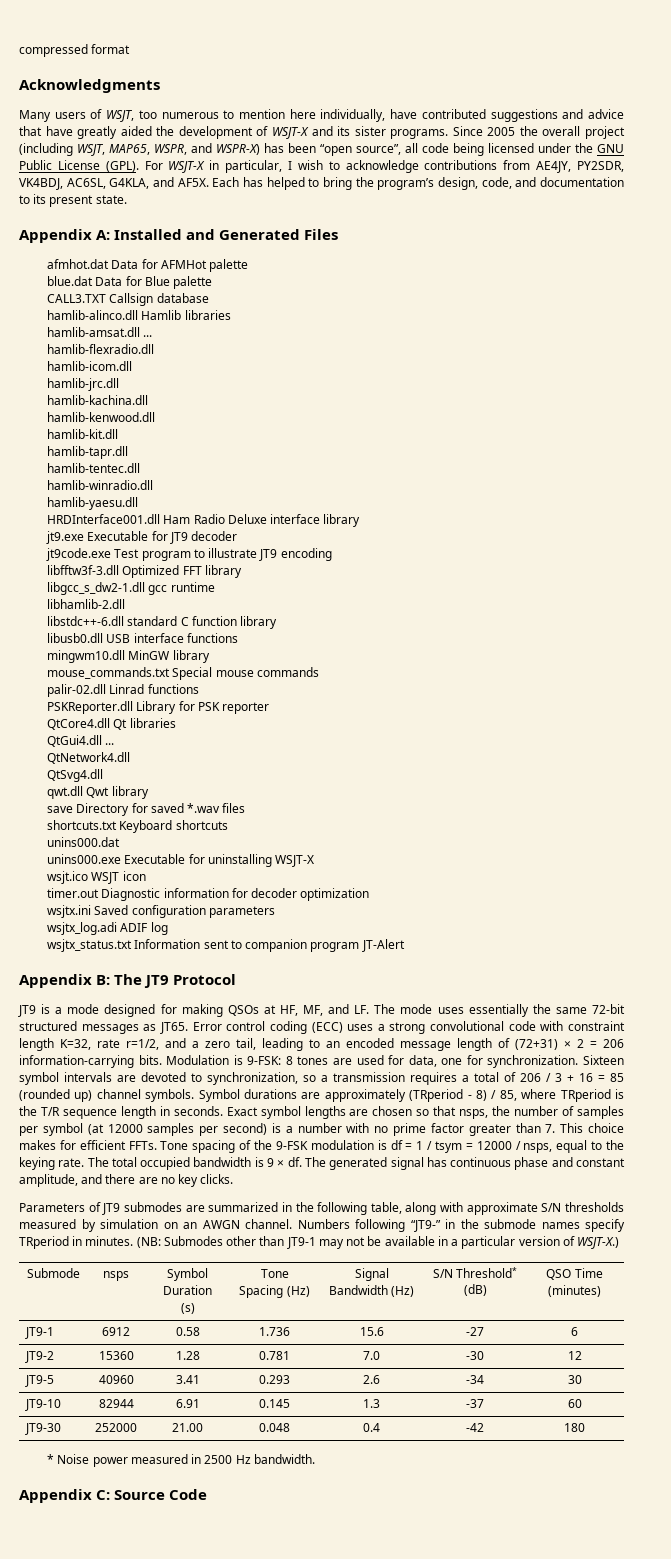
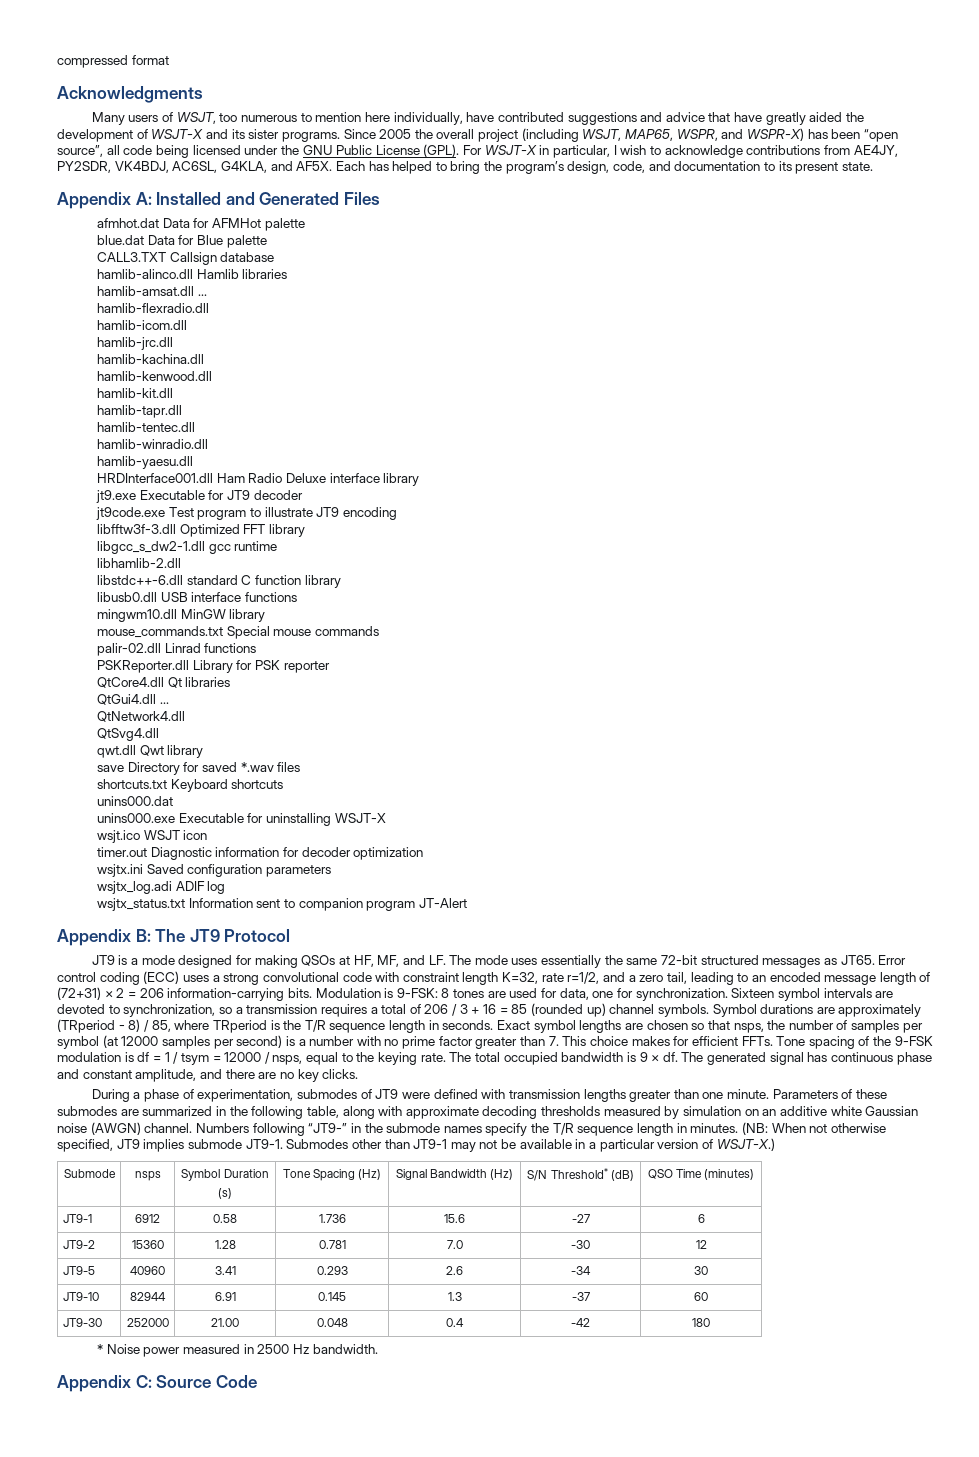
(234, 1179) none -> [91,1089,770,1102] During a phase of experimentation, submodes of JT9 were defined with transmission lengths greater than one minute.
[102,1203,121,1215] JT9 -> [856,1089,888,1099] these
[541,1203,562,1212] S/N -> [482,1106,538,1119] decoding
[202,1220,240,1229] AWGN -> [779,1106,919,1116] [57,1122,141,1135] additive white Gaussian noise (AWGN)
[19,1236,161,1249] TRperiod in minutes. (NB: -> [531,1122,886,1136] [57,1139,283,1152] the T/R sequence length in minutes. (NB: When not otherwise specified, JT9 implies submode JT9-1.

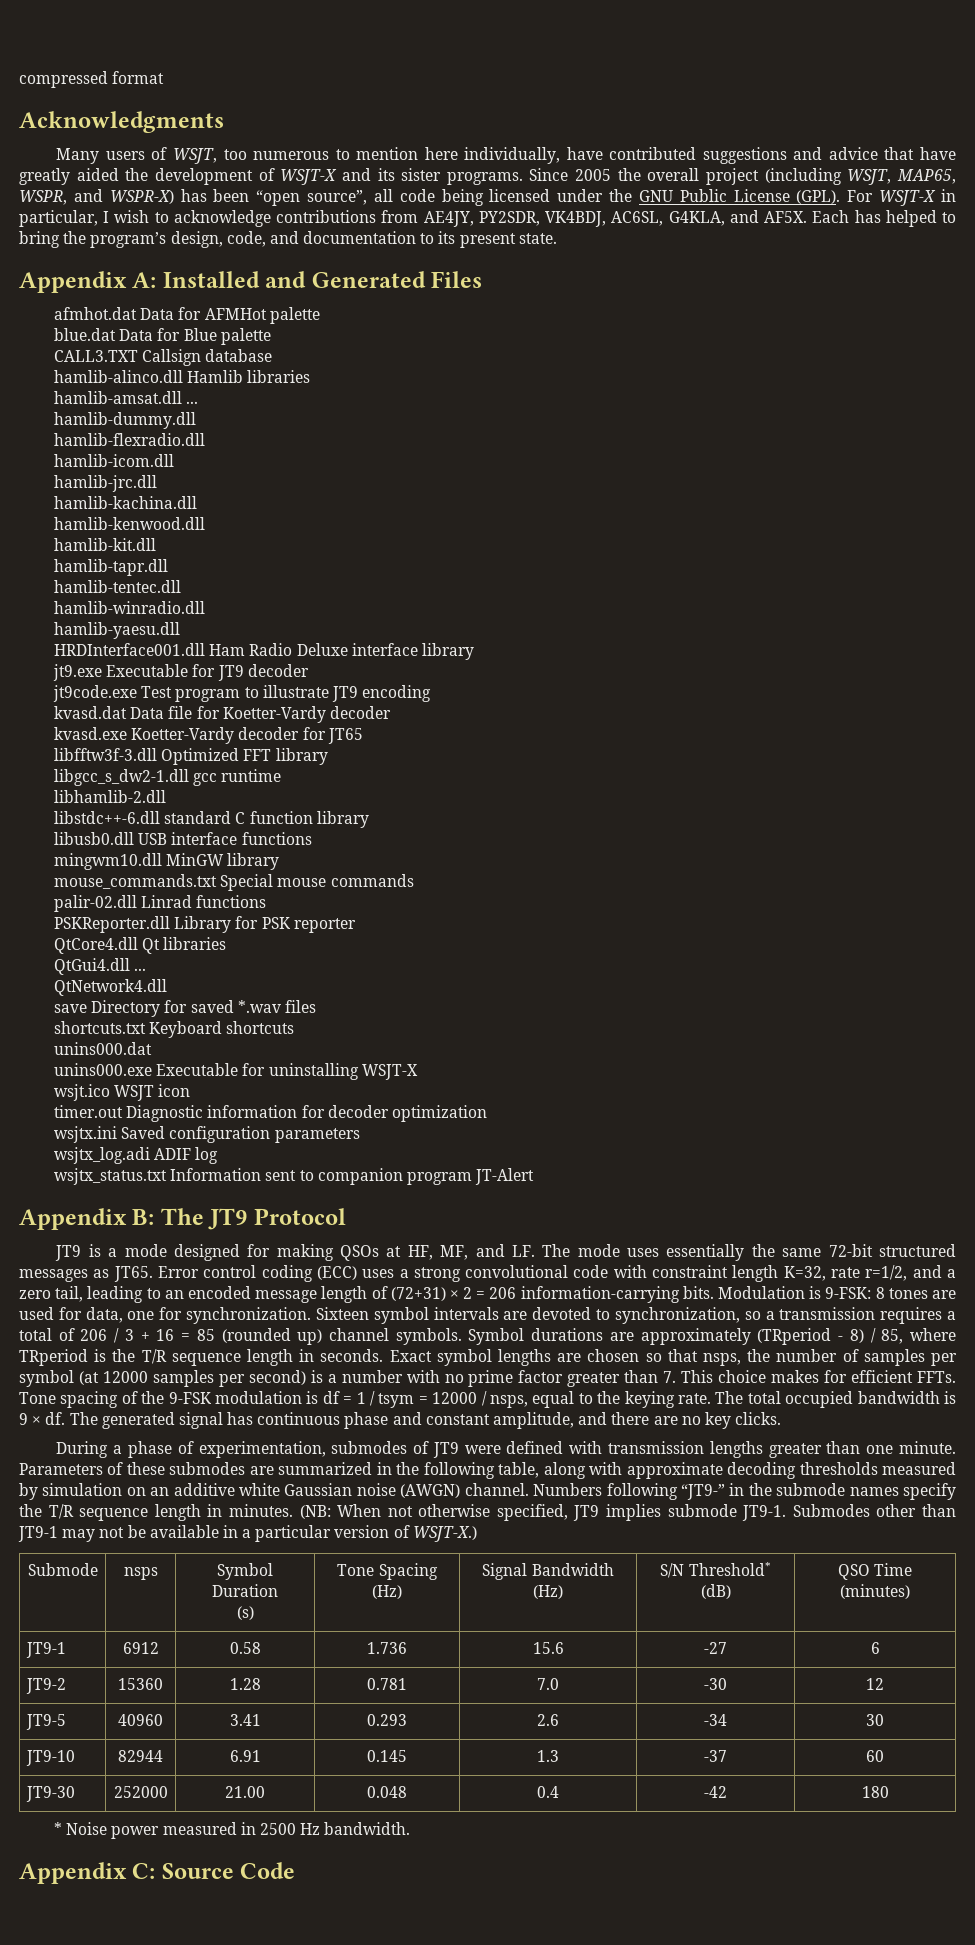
(207, 295) none -> [54,412,197,429] // hamlib-dummy.dll
(397, 513) none -> [54,706,392,723] [54,727,363,744] // kvasd.dat Data file for Koetter-Vardy decoder // kvasd.exe Koetter-Vardy decoder for JT65
[97,728,160,741] [97,745,204,758] // QtSvg4.dll // qwt.dll Qwt library -> (168, 987) none

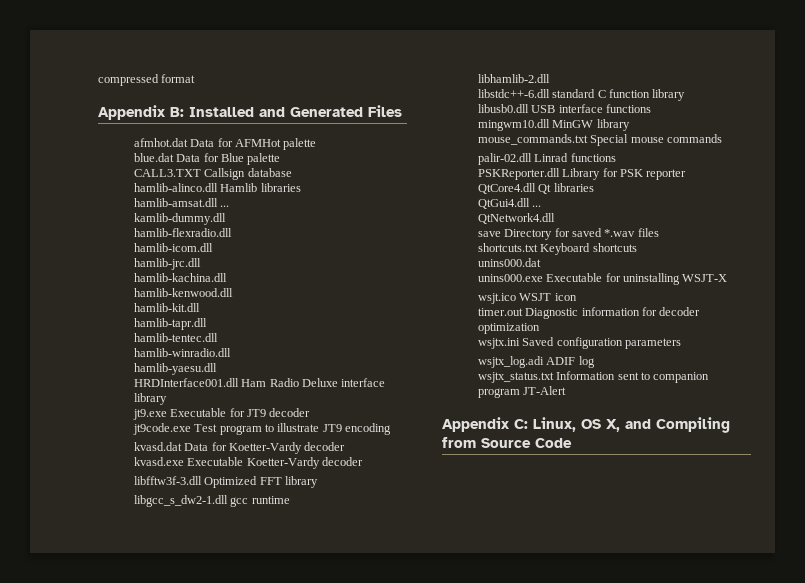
[19,111,224,133] [56,147,956,164] [19,168,956,185] [19,189,957,206] [19,210,957,227] [19,231,557,248] [19,271,157,293] // Acknowledgments // Many users of WSJT, too numerous to mention here individually, have contributed suggestions and advice that have greatly aided the development of WSJT-X and its sister programs. Since 2005 the overall project (including WSJT, MAP65, WSPR, and WSPR-X) has been “open source”, all code being licensed under the GNU Public License (GPL). For WSJT-X in particular, I wish to acknowledge contributions from AE4JY, PY2SDR, VK4BDJ, AC6SL, G4KLA, and AF5X. Each has helped to bring the program’s design, code, and documentation to its present state. // Appendix A: -> [98,105,184,120] // Appendix B:
[54,412,197,429] hamlib-dummy.dll -> [133,213,226,225] kamlib-dummy.dll
[168,706,193,719] file -> (209, 447) none
[131,727,363,744] Koetter-Vardy decoder for JT65 -> [187,457,364,469] Executable Koetter-Vardy decoder
[132,1208,346,1230] [55,1244,956,1261] [19,1265,956,1282] [19,1286,956,1303] [19,1307,957,1324] [19,1328,957,1345] [19,1349,958,1366] [19,1370,957,1387] [19,1391,956,1408] [19,1412,782,1429] [56,1441,956,1458] [19,1462,956,1479] [19,1483,956,1500] [19,1504,957,1521] [18,1525,477,1542] [27,1563,98,1576] [123,1567,158,1580] [217,1563,273,1580] [212,1584,278,1597] [236,1606,254,1620] [337,1563,438,1580] [372,1585,402,1599] [482,1563,614,1580] [533,1585,563,1599] [660,1562,771,1578] [700,1584,731,1599] [837,1563,913,1580] [840,1584,910,1599] [25,1642,66,1658] [122,1642,159,1654] [229,1642,261,1654] [367,1642,407,1654] [532,1642,564,1654] [704,1642,727,1654] [870,1642,880,1654] [25,1678,66,1694] [118,1678,163,1690] [229,1678,261,1690] [367,1678,407,1690] [537,1678,559,1690] [704,1678,727,1690] [866,1678,884,1690] [25,1714,66,1730] [118,1714,163,1726] [229,1714,261,1726] [367,1714,407,1726] [537,1714,559,1726] [704,1714,727,1726] [866,1714,884,1726] [25,1750,75,1766] [118,1750,163,1762] [229,1750,261,1762] [367,1750,407,1762] [537,1750,559,1762] [704,1750,727,1762] [866,1750,884,1762] [25,1786,75,1802] [113,1786,168,1798] [225,1786,265,1798] [367,1786,407,1798] [537,1786,559,1798] [704,1786,727,1798] [861,1786,889,1798] [54,1822,411,1839] [19,1862,156,1884] B: The JT9 Protocol // JT9 is a mode designed for making QSOs at HF, MF, and LF. The mode uses essentially the same 72-bit structured messages as JT65. Error control coding (ECC) uses a strong convolutional code with constraint length K=32, rate r=1/2, and a zero tail, leading to an encoded message length of (72+31) × 2 = 206 information-carrying bits. Modulation is 9-FSK: 8 tones are used for data, one for synchronization. Sixteen symbol intervals are devoted to synchronization, so a transmission requires a total of 206 / 3 + 16 = 85 (rounded up) channel symbols. Symbol durations are approximately (TRperiod - 8) / 85, where TRperiod is the T/R sequence length in seconds. Exact symbol lengths are chosen so that nsps, the number of samples per symbol (at 12000 samples per second) is a number with no prime factor greater than 7. This choice makes for efficient FFTs. Tone spacing of the 9-FSK modulation is df = 1 / tsym = 12000 / nsps, equal to the keying rate. The total occupied bandwidth is 9 × df. The generated signal has continuous phase and constant amplitude, and there are no key clicks. // During a phase of experimentation, submodes of JT9 were defined with transmission lengths greater than one minute. Parameters of these submodes are summarized in the following table, along with approximate decoding thresholds measured by simulation on an additive white Gaussian noise (AWGN) channel. Numbers following “JT9-” in the submode names specify the T/R sequence length in minutes. (NB: When not otherwise specified, JT9 implies submode JT9-1. Submodes other than JT9-1 may not be available in a particular version of WSJT-X.) // Submode | nsps | Symbol Duration // (s) | Tone Spacing (Hz) | Signal Bandwidth (Hz) | S/N Threshold* (dB) | QSO Time (minutes) // JT9-1 | 6912 | 0.58 | 1.736 | 15.6 | -27 | 6 // JT9-2 | 15360 | 1.28 | 0.781 | 7.0 | -30 | 12 // JT9-5 | 40960 | 3.41 | 0.293 | 2.6 | -34 | 30 // JT9-10 | 82944 | 6.91 | 0.145 | 1.3 | -37 | 60 // JT9-30 | 252000 | 21.00 | 0.048 | 0.4 | -42 | 180 // * Noise power measured in 2500 Hz bandwidth. // Appendix C: -> [514,417,730,433] [442,437,476,448] C: Linux, OS X, and Compiling from

